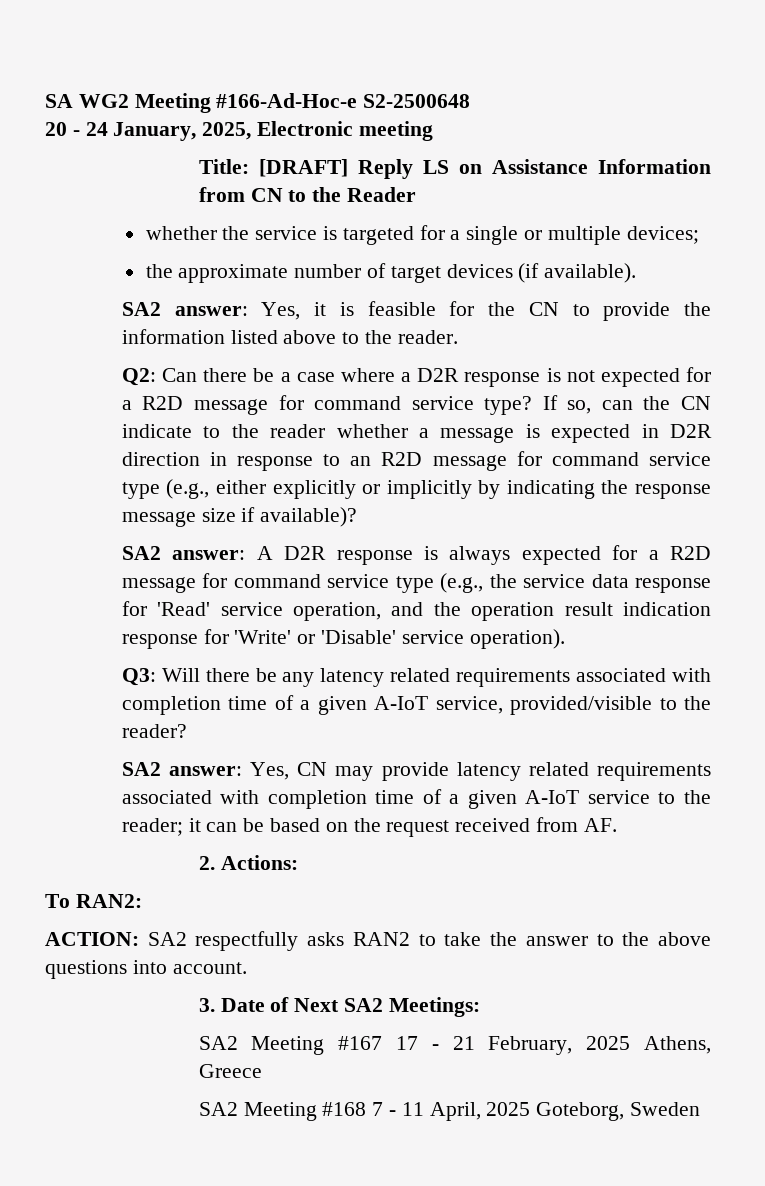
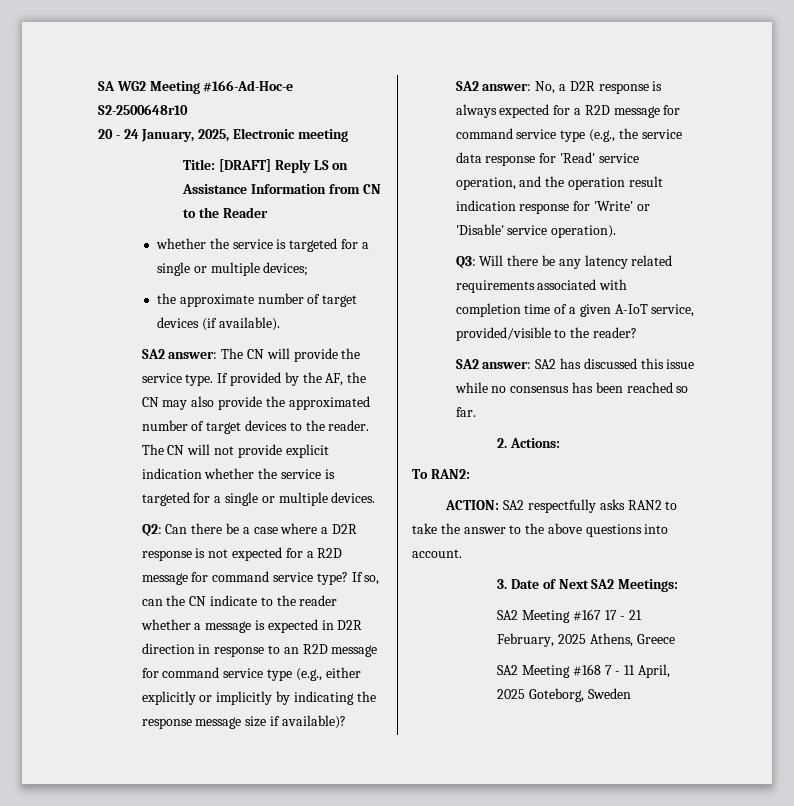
[363,94,471,108] S2-2500648 -> [98,104,188,115] S2-2500648r10
[261,301,711,321] [121,329,458,344] Yes, it is feasible for the CN to provide the information listed above to the reader. -> [221,348,361,362] [141,372,367,386] [141,396,370,410] [141,420,370,434] [141,444,329,458] [141,468,335,479] [141,492,376,506] The CN will provide the service type. If provided by the AF, the CN may also provide the approximated number of target devices to the reader. The CN will not provide explicit indication whether the service is targeted for a single or multiple devices.
[256,546,273,560] A -> [535,81,567,94] No, a
[250,762,711,781] [121,789,711,809] [121,817,617,837] Yes, CN may provide latency related requirements associated with completion time of a given A-IoT service to the reader; it can be based on the request received from AF. -> [535,358,695,369] [454,382,689,393] [455,407,476,417] SA2 has discussed this issue while no consensus has been reached so far.

